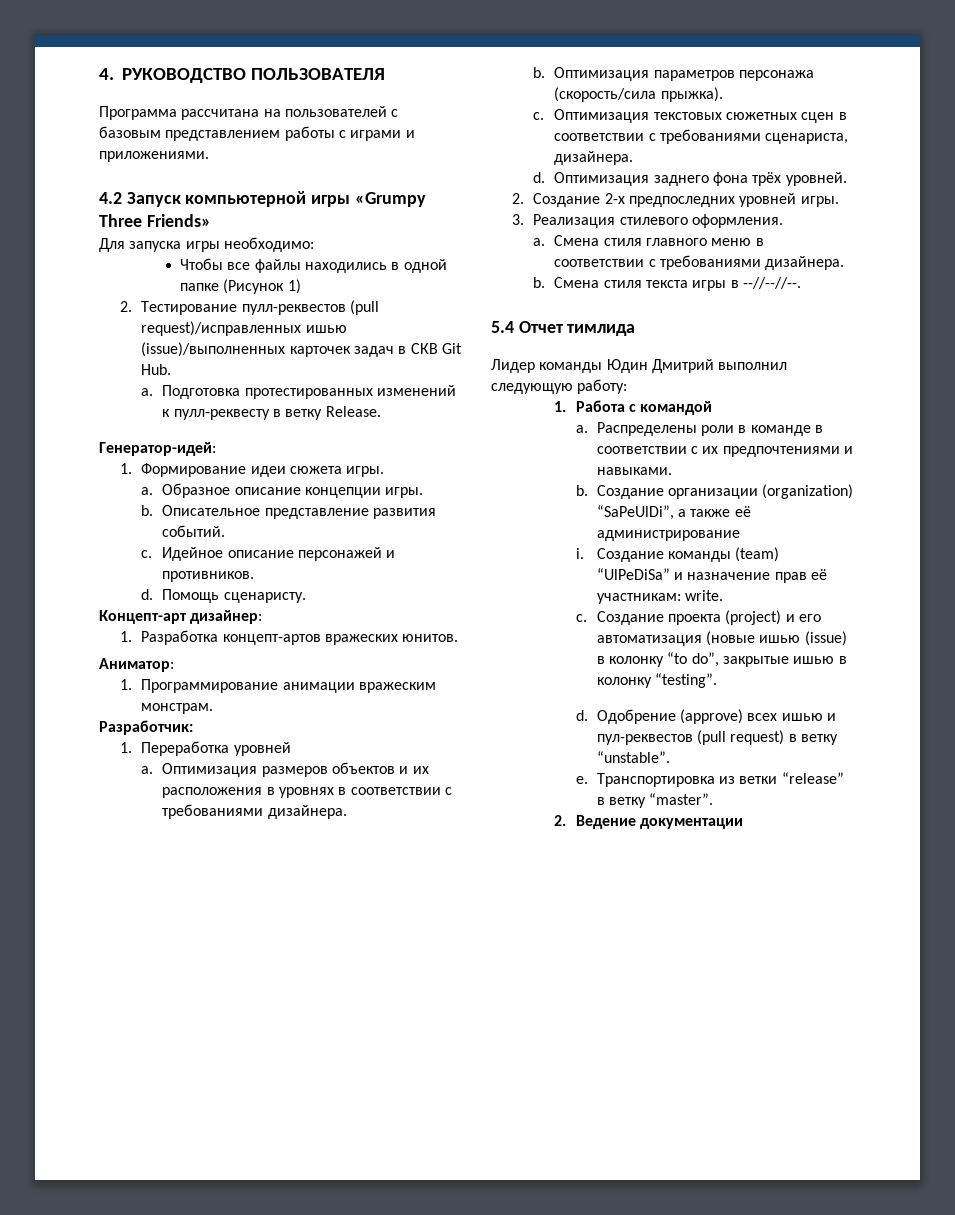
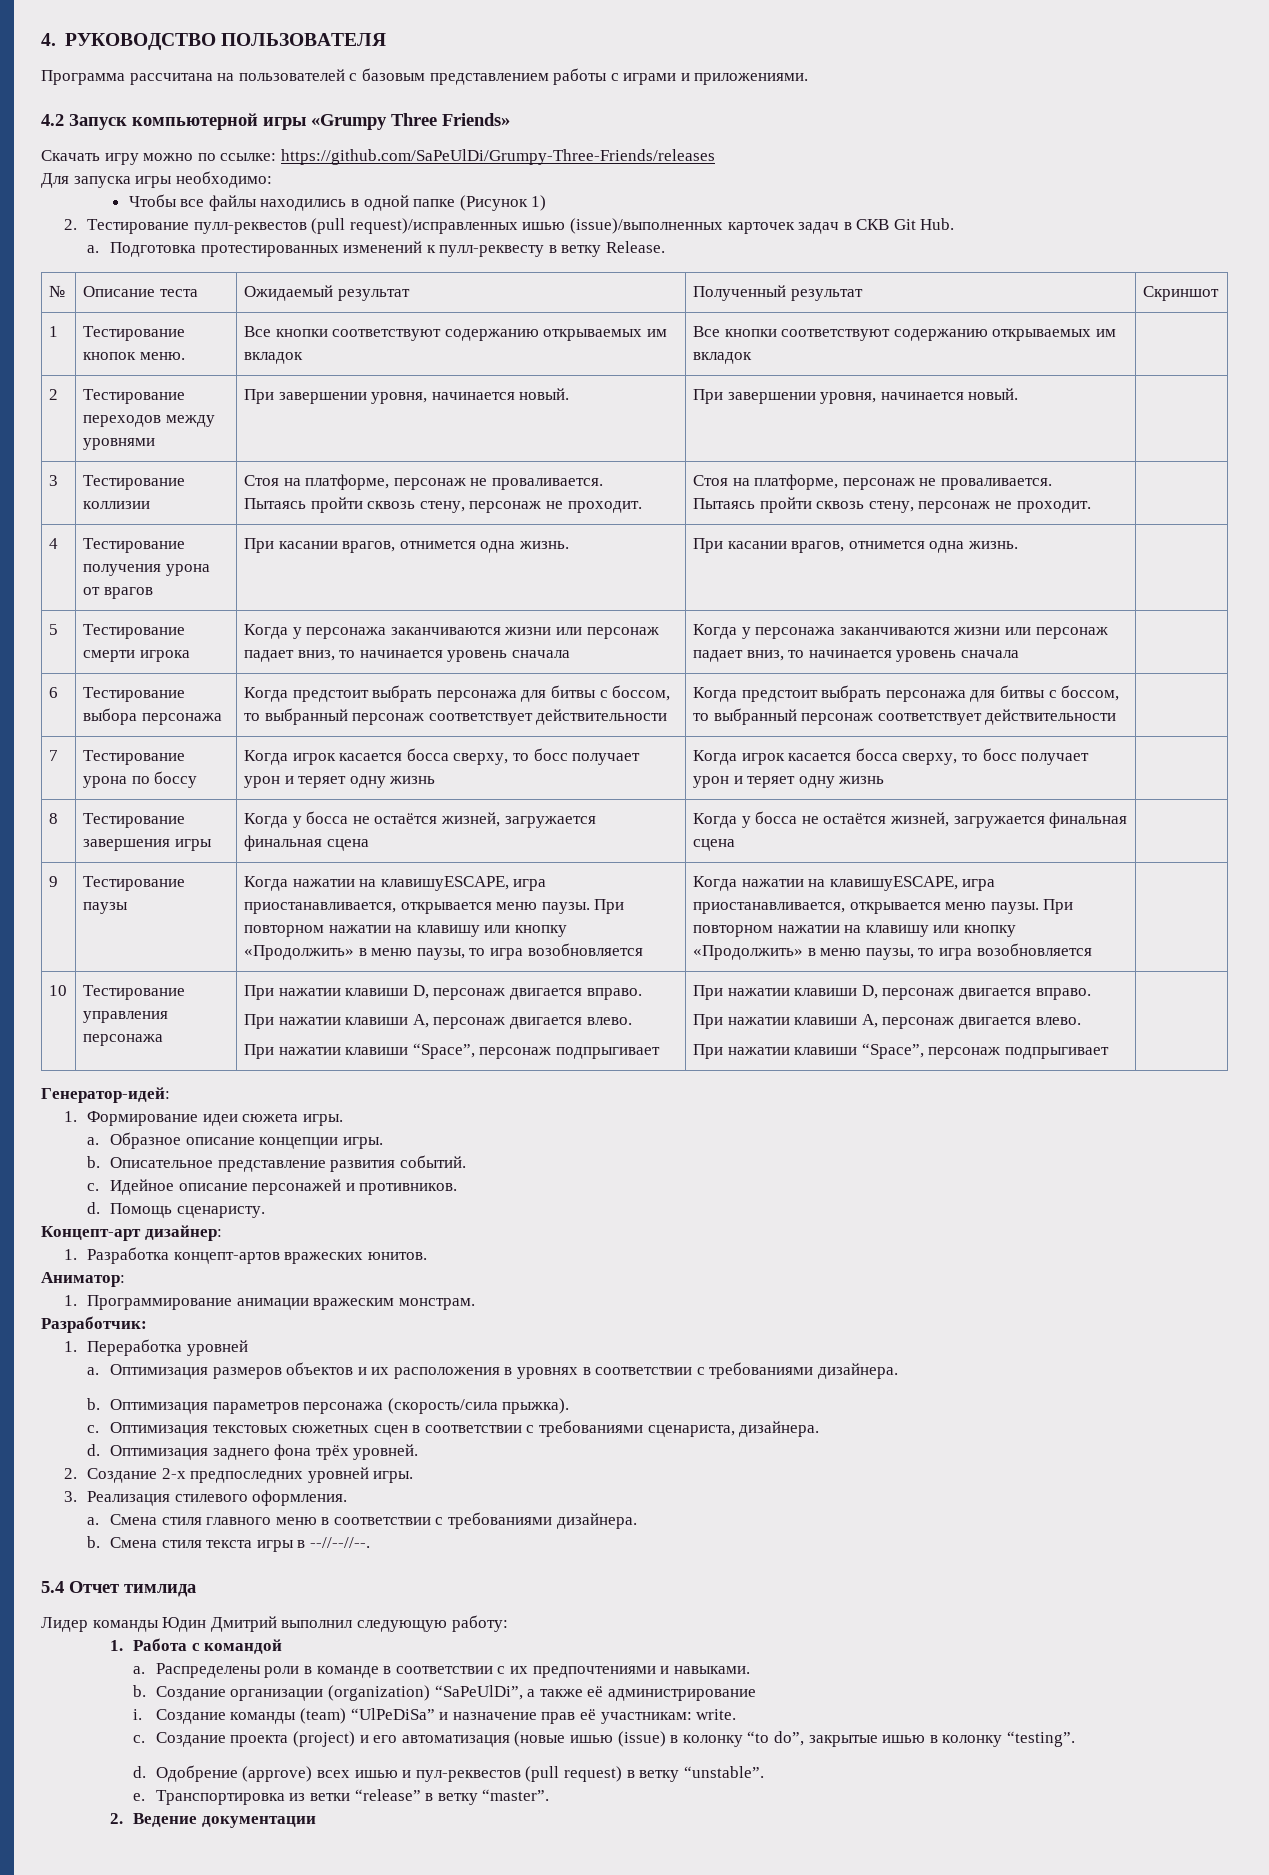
(211, 220) none -> [41,149,715,165] // Скачать игру можно по ссылке: https://github.com/SaPeUlDi/Grumpy-Three-Friends/releases
(381, 411) none -> [48,285,65,297] [82,286,198,297] [243,285,410,301] [692,285,863,301] [1142,286,1219,301] [48,326,58,337] [82,326,185,341] [82,352,185,360] [243,326,667,341] [243,352,303,364] [692,326,1116,341] [692,352,752,364] [48,389,58,400] [82,389,185,404] [82,415,215,427] [82,438,155,450] [243,388,570,404] [692,388,1019,404] [48,475,58,486] [82,475,185,490] [82,501,150,509] [243,474,603,490] [243,497,642,513] [692,474,1052,490] [692,497,1091,513] [48,538,58,549] [82,538,185,553] [82,564,210,576] [82,587,153,599] [243,538,569,553] [692,538,1018,553] [48,624,58,635] [82,624,185,639] [82,650,190,662] [243,624,659,639] [243,650,570,662] [692,624,1108,639] [692,650,1019,662] [48,687,58,698] [82,687,185,702] [82,708,222,725] [243,685,671,702] [243,708,668,725] [692,685,1120,702] [692,708,1117,725] [48,750,58,761] [82,750,185,765] [82,771,198,788] [243,748,641,765] [243,776,436,788] [692,748,1090,765] [692,776,885,788] [48,813,58,824] [82,813,185,828] [82,839,212,851] [243,811,596,828] [243,835,369,851] [692,811,1128,828] [692,839,735,851] [48,876,58,887] [82,876,185,891] [82,902,128,914] [243,876,547,891] [243,899,625,914] [243,925,567,937] [243,943,643,960] [692,876,996,891] [692,899,1074,914] [692,925,1016,937] [692,943,1092,960] [48,985,67,996] [82,985,185,1000] [82,1011,168,1023] [82,1034,163,1046] [243,985,642,1000] [243,1014,632,1029] [243,1043,660,1059] [692,985,1091,1000] [692,1014,1081,1029] [692,1043,1109,1059] // № | Описание теста | Ожидаемый результат | Полученный результат | Скриншот // 1 | Тестирование кнопок меню. | Все кнопки соответствуют содержанию открываемых им вкладок | Все кнопки соответствуют содержанию открываемых им вкладок | // 2 | Тестирование переходов между уровнями | При завершении уровня, начинается новый. | При завершении уровня, начинается новый. | // 3 | Тестирование коллизии | Стоя на платформе, персонаж не проваливается. // Пытаясь пройти сквозь стену, персонаж не проходит. | Стоя на платформе, персонаж не проваливается. // Пытаясь пройти сквозь стену, персонаж не проходит. | // 4 | Тестирование получения урона от врагов | При касании врагов, отнимется одна жизнь. | При касании врагов, отнимется одна жизнь. | // 5 | Тестирование смерти игрока | Когда у персонажа заканчиваются жизни или персонаж падает вниз, то начинается уровень сначала | Когда у персонажа заканчиваются жизни или персонаж падает вниз, то начинается уровень сначала | // 6 | Тестирование выбора персонажа | Когда предстоит выбрать персонажа для битвы с боссом, то выбранный персонаж соответствует действительности | Когда предстоит выбрать персонажа для битвы с боссом, то выбранный персонаж соответствует действительности | // 7 | Тестирование урона по боссу | Когда игрок касается босса сверху, то босс получает урон и теряет одну жизнь | Когда игрок касается босса сверху, то босс получает урон и теряет одну жизнь | // 8 | Тестирование завершения игры | Когда у босса не остаётся жизней, загружается финальная сцена | Когда у босса не остаётся жизней, загружается финальная сцена | // 9 | Тестирование паузы | Когда нажатии на клавишуESCAPE, игра приостанавливается, открывается меню паузы. При повторном нажатии на клавишу или кнопку «Продолжить» в меню паузы, то игра возобновляется | Когда нажатии на клавишуESCAPE, игра приостанавливается, открывается меню паузы. При повторном нажатии на клавишу или кнопку «Продолжить» в меню паузы, то игра возобновляется | // 10 | Тестирование управления персонажа | При нажатии клавиши D, персонаж двигается вправо. // При нажатии клавиши A, персонаж двигается влево. // При нажатии клавиши “Space”, персонаж подпрыгивает | При нажатии клавиши D, персонаж двигается вправо. // При нажатии клавиши A, персонаж двигается влево. // При нажатии клавиши “Space”, персонаж подпрыгивает |

